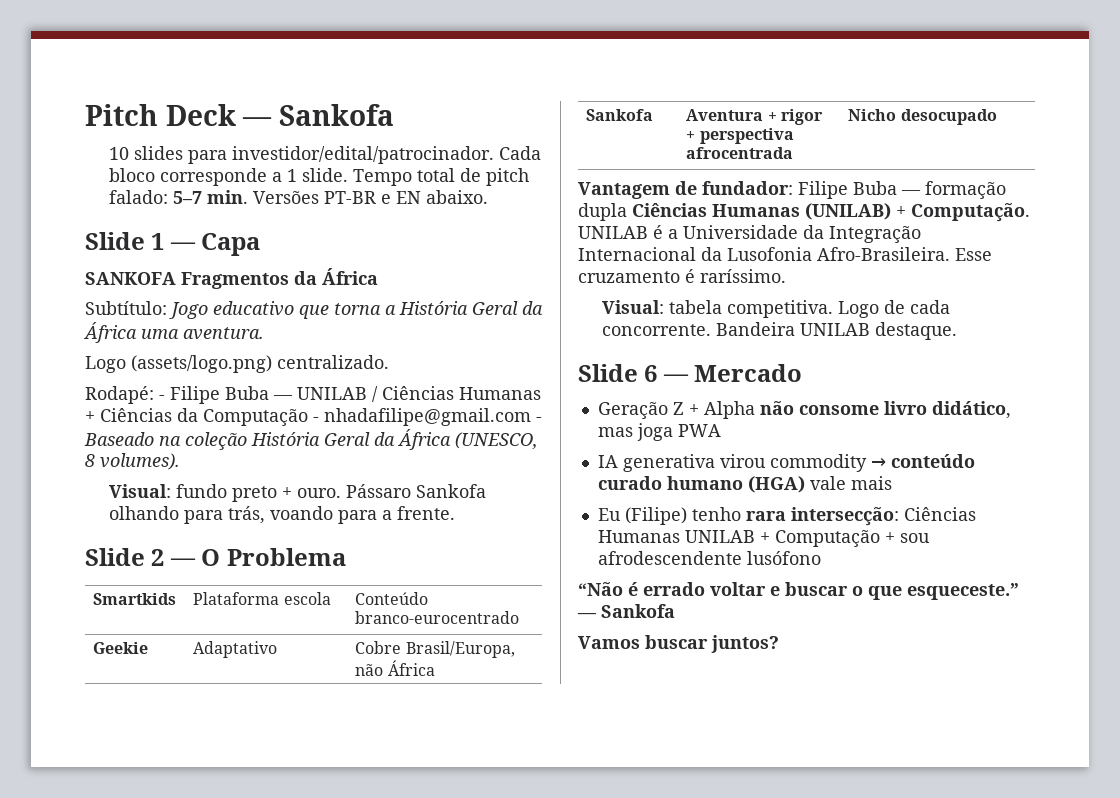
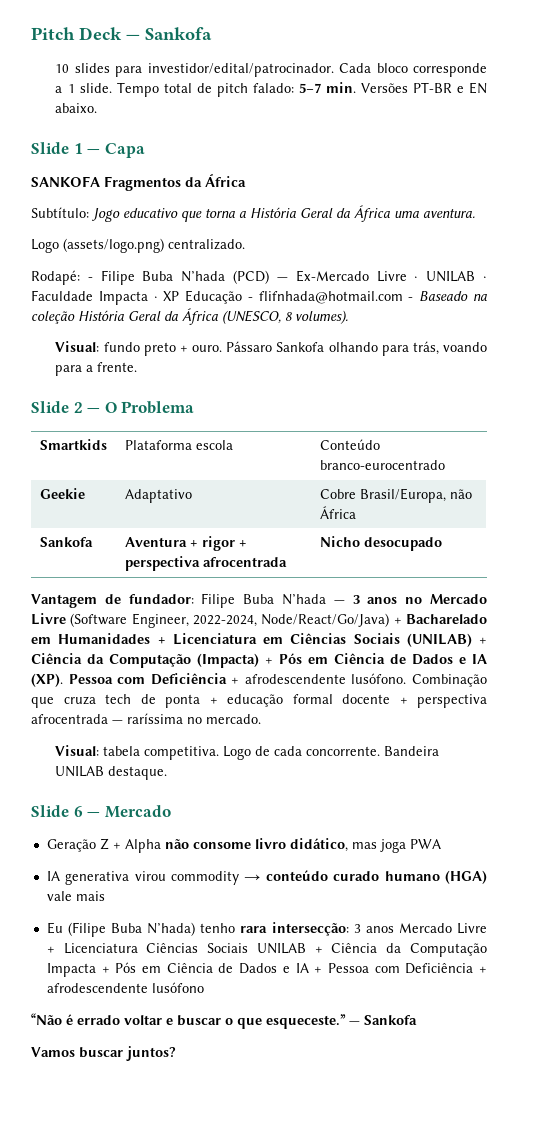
[273,386,541,402] [85,408,531,426] — UNILAB / Ciências Humanas + Ciências da Computação - nhadafilipe@gmail.com -> [181,270,487,284] [31,290,403,305] N’hada (PCD) — Ex-Mercado Livre · UNILAB · Faculdade Impacta · XP Educação - flifnhada@hotmail.com
[901,181,1006,199] [578,203,1030,222] [578,225,921,243] [578,247,992,261] [578,269,786,283] — formação dupla Ciências Humanas (UNILAB) + Computação. UNILAB é a Universidade da Integração Internacional da Lusofonia Afro-Brasileira. Esse cruzamento é raríssimo. -> [282,594,488,605] [31,613,487,628] [31,633,487,647] [31,653,487,668] [31,673,487,687] [31,694,487,708] [31,713,261,724] N’hada — 3 anos no Mercado Livre (Software Engineer, 2022-2024, Node/React/Go/Java) + Bacharelado em Humanidades + Licenciatura em Ciências Sociais (UNILAB) + Ciência da Computação (Impacta) + Pós em Ciência de Dados e IA (XP). Pessoa com Deficiência + afrodescendente lusófono. Combinação que cruza tech de ponta + educação formal docente + perspectiva afrocentrada — raríssima no mercado.
[624,507,976,526] [597,530,930,547] (Filipe) tenho rara intersecção: Ciências Humanas UNILAB + Computação + sou -> [68,922,488,937] [46,943,488,957] [46,962,487,977] (Filipe Buba N’hada) tenho rara intersecção: 3 anos Mercado Livre + Licenciatura Ciências Sociais UNILAB + Ciência da Computação Impacta + Pós em Ciência de Dados e IA + Pessoa com Deficiência +

